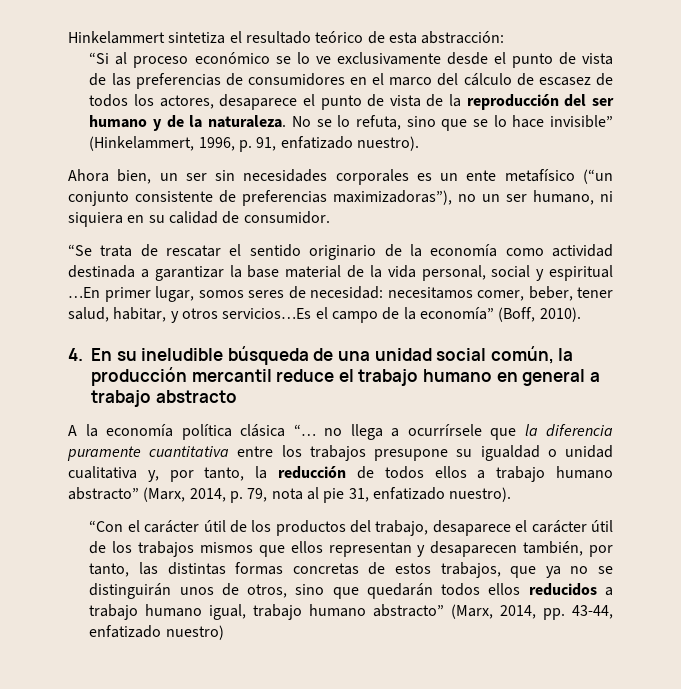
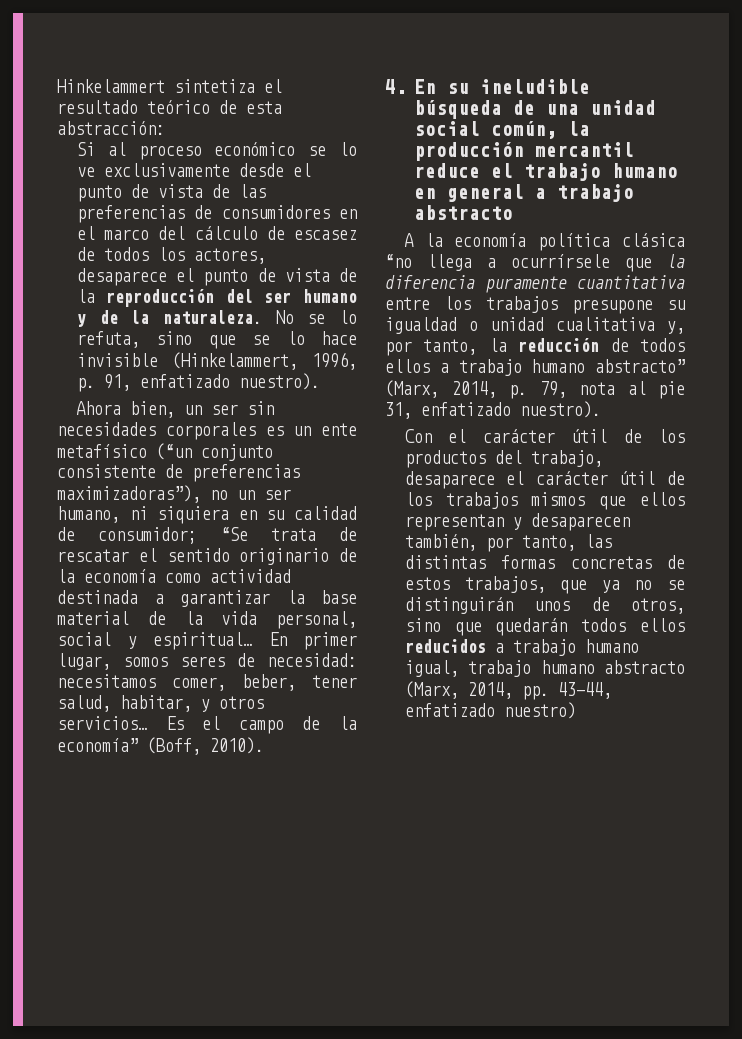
[89,52,110,64] “Si -> [76,142,95,156] Si
[549,115,613,128] invisible” -> [76,353,158,367] invisible
[243,211,330,224] consumidor. // -> [98,527,198,544] consumidor;
[548,265,613,281] [68,287,100,298] espiritual …En -> [153,632,287,650] espiritual… En
[222,308,312,319] servicios…Es -> [57,716,184,730] servicios… Es
[293,424,342,436] “… no -> [385,254,412,268] “no
[89,520,124,532] “Con -> [404,429,432,443] Con
[373,604,445,617] abstracto” -> [604,660,685,674] abstracto

